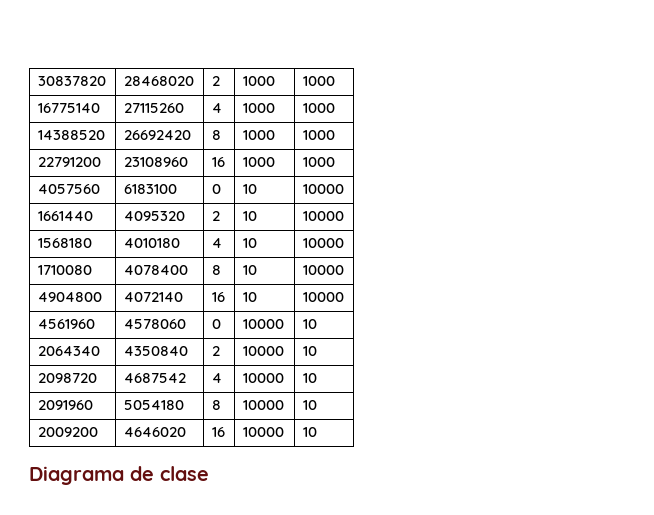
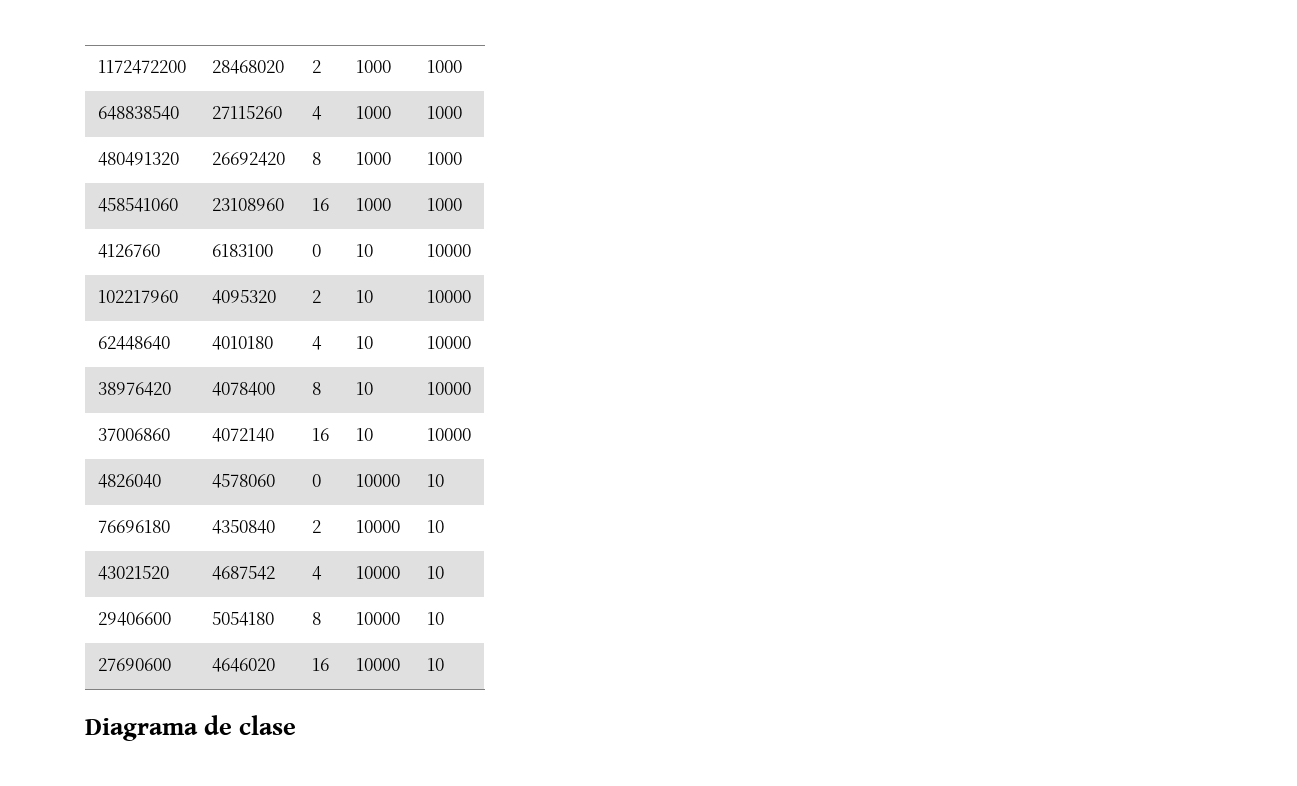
[37,76,106,86] 30837820 -> [97,60,186,74] 1172472200
[37,103,100,113] 16775140 -> [97,106,179,120] 648838540
[37,130,105,140] 14388520 -> [97,152,179,166] 480491320
[37,157,101,167] 22791200 -> [97,198,178,212] 458541060
[37,184,100,194] 4057560 -> [97,244,160,258] 4126760
[37,211,93,221] 1661440 -> [97,290,178,303] 102217960
[37,238,92,248] 1568180 -> [97,336,170,350] 62448640
[37,265,92,275] 1710080 -> [97,382,171,396] 38976420
[37,292,102,302] 4904800 -> [97,428,170,441] 37006860
[37,319,95,329] 4561960 -> [97,474,161,488] 4826040
[37,346,100,356] 2064340 -> [97,520,170,533] 76696180
[37,373,97,383] 2098720 -> [97,566,169,580] 43021520
[37,400,93,410] 2091960 -> [97,612,171,626] 29406600
[37,427,98,437] 2009200 -> [97,658,171,671] 27690600

